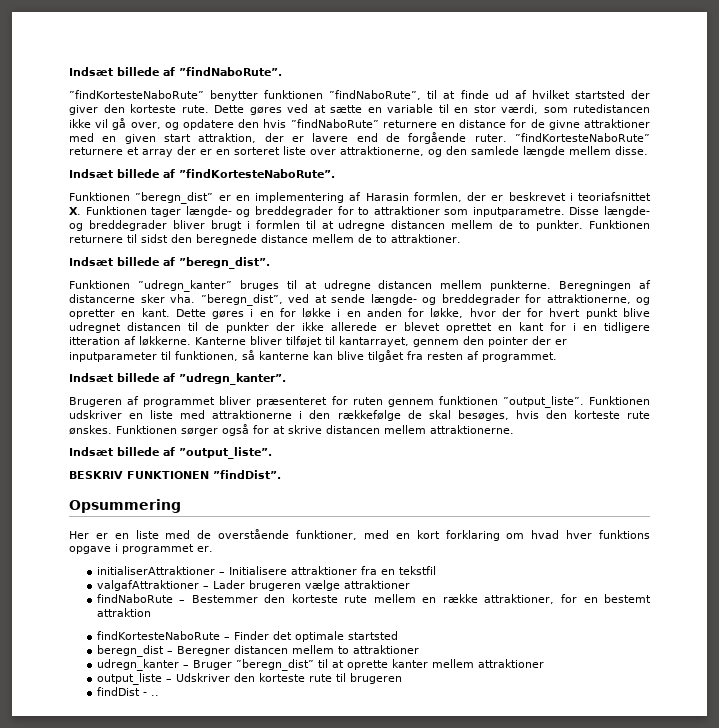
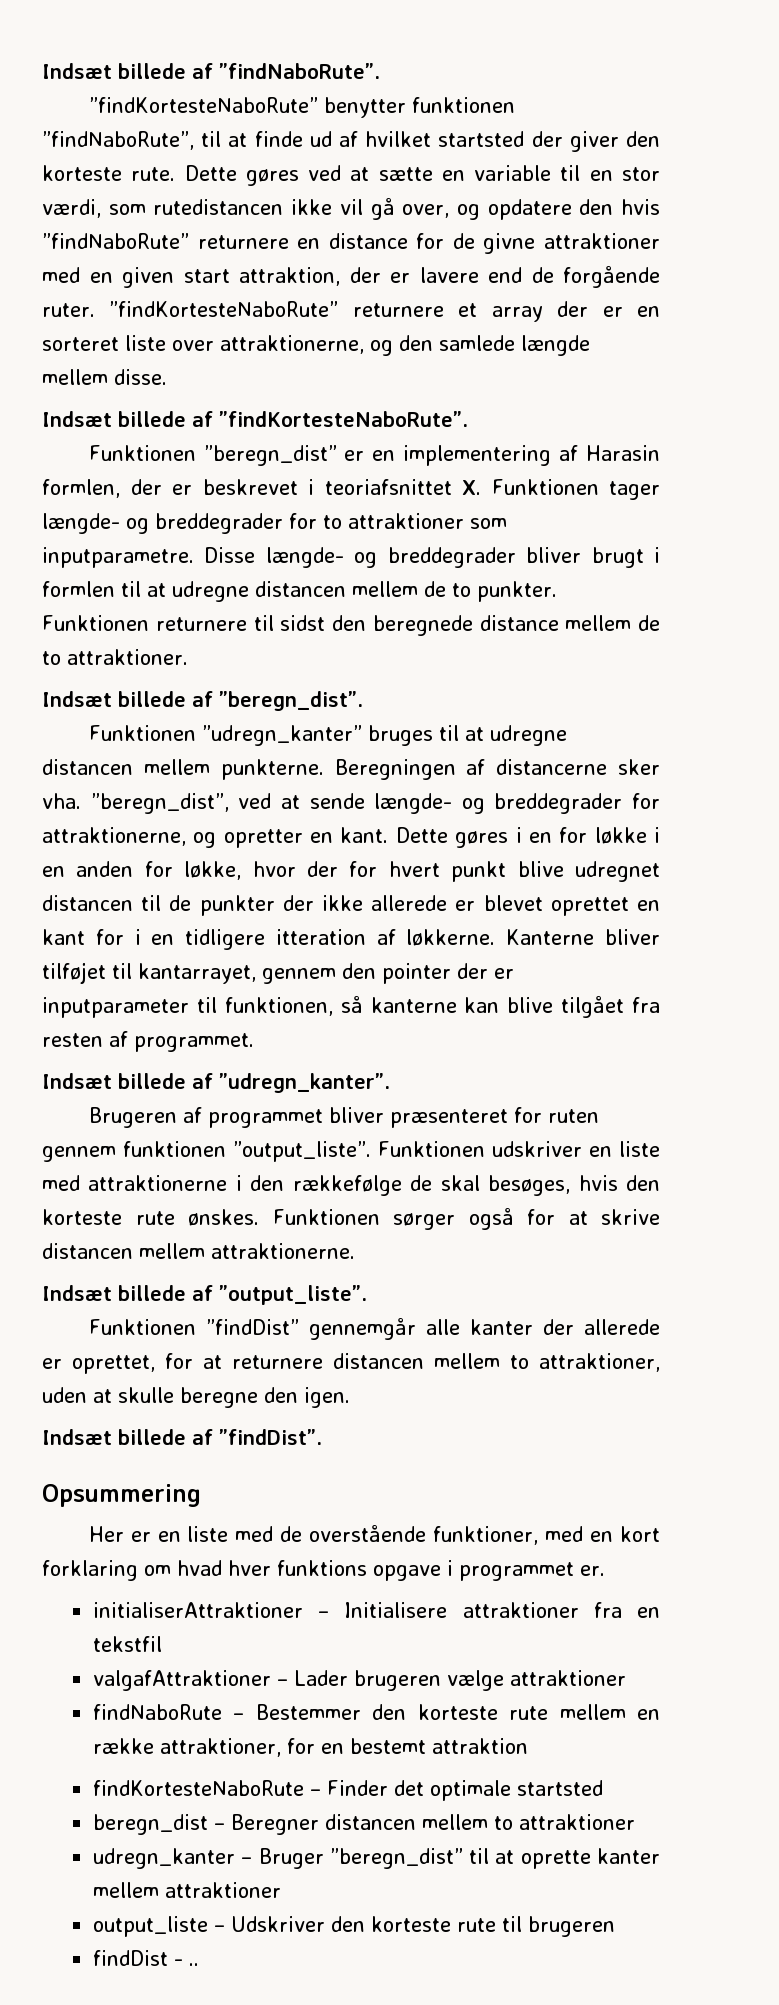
[69,471,209,479] BESKRIV FUNKTIONEN -> [88,1318,660,1340] [42,1353,660,1374] [42,1387,350,1408] [42,1429,213,1445] Funktionen ”findDist” gennemgår alle kanter der allerede er oprettet, for at returnere distancen mellem to attraktioner, uden at skulle beregne den igen. // Indsæt billede af

